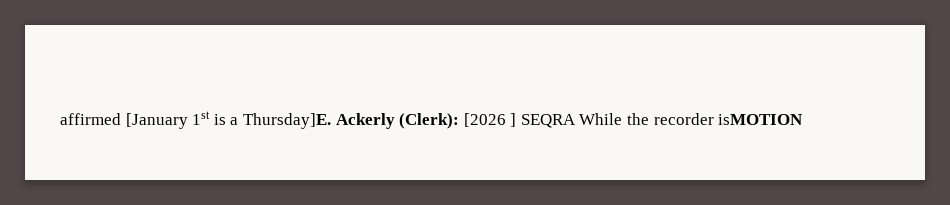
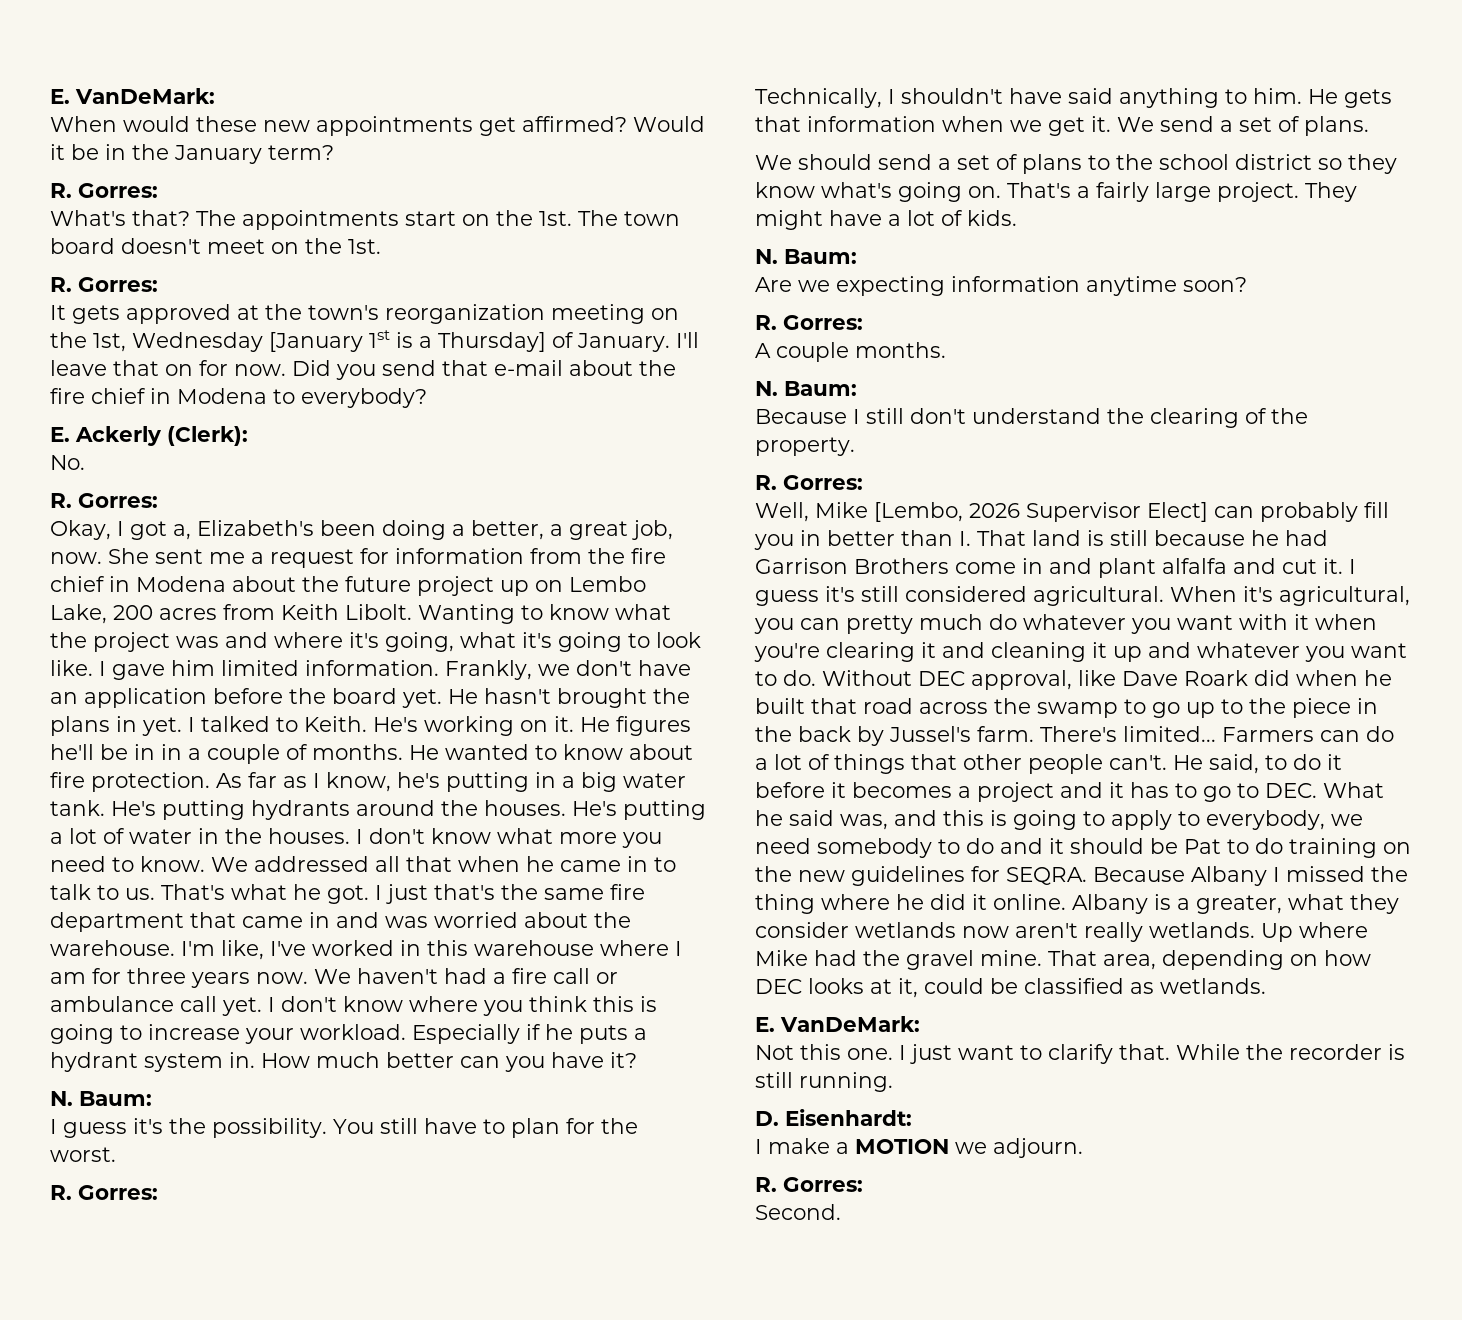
[60,111,804,129] affirmed [January 1st is a Thursday]E. Ackerly (Clerk): [2026 ] SEQRA While the recorder isMOTION -> [50,88,215,104] [50,116,705,136] [50,144,334,164] [50,183,158,198] [50,210,680,230] [50,238,381,254] [50,277,158,292] [50,304,679,324] [50,330,699,352] [50,360,676,380] [50,388,427,408] [50,426,248,446] [50,455,85,470] [50,493,158,508] [50,520,673,540] [50,548,666,568] [50,576,646,596] [50,604,671,624] [50,632,701,652] [50,660,691,680] [50,688,690,708] [50,716,691,736] [50,744,693,764] [50,772,686,792] [50,800,706,820] [50,828,662,848] [50,856,676,872] [50,884,645,904] [50,912,631,932] [50,940,682,960] [50,968,618,988] [50,996,657,1016] [50,1024,647,1044] [50,1052,637,1072] [50,1091,152,1106] [50,1118,638,1138] [50,1147,116,1162] [50,1185,158,1200] [755,88,1392,108] [755,116,1369,136] [755,154,1397,174] [755,182,1357,202] [755,210,1017,230] [755,249,857,264] [755,276,1247,296] [755,315,863,330] [755,342,946,362] [755,381,857,396] [755,408,1308,428] [755,437,855,456] [755,475,863,490] [755,502,1389,522] [754,530,1328,550] [755,558,1356,578] [755,586,1410,606] [754,614,1377,634] [754,642,1407,662] [755,670,1392,690] [755,698,1378,718] [755,726,1394,746] [755,754,1342,774] [755,782,1384,802] [755,810,1363,830] [755,838,1411,858] [755,866,1408,886] [755,894,1399,914] [755,922,1368,942] [755,950,1371,970] [755,978,1266,998] [755,1016,920,1032] [755,1044,1405,1064] [755,1072,893,1092] [755,1109,912,1126] [755,1138,1083,1158] [755,1177,863,1192] [755,1204,841,1220] E. VanDeMark: // When would these new appointments get affirmed? Would it be in the January term? // R. Gorres: // What's that? The appointments start on the 1st. The town board doesn't meet on the 1st. // R. Gorres: // It gets approved at the town's reorganization meeting on the 1st, Wednesday [January 1st is a Thursday] of January. I'll leave that on for now. Did you send that e-mail about the fire chief in Modena to everybody? // E. Ackerly (Clerk): // No. // R. Gorres: // Okay, I got a, Elizabeth's been doing a better, a great job, now. She sent me a request for information from the fire chief in Modena about the future project up on Lembo Lake, 200 acres from Keith Libolt. Wanting to know what the project was and where it's going, what it's going to look like. I gave him limited information. Frankly, we don't have an application before the board yet. He hasn't brought the plans in yet. I talked to Keith. He's working on it. He figures he'll be in in a couple of months. He wanted to know about fire protection. As far as I know, he's putting in a big water tank. He's putting hydrants around the houses. He's putting a lot of water in the houses. I don't know what more you need to know. We addressed all that when he came in to talk to us. That's what he got. I just that's the same fire department that came in and was worried about the warehouse. I'm like, I've worked in this warehouse where I am for three years now. We haven't had a fire call or ambulance call yet. I don't know where you think this is going to increase your workload. Especially if he puts a hydrant system in. How much better can you have it? // N. Baum: // I guess it's the possibility. You still have to plan for the worst. // R. Gorres: // Technically, I shouldn't have said anything to him. He gets that information when we get it. We send a set of plans. // We should send a set of plans to the school district so they know what's going on. That's a fairly large project. They might have a lot of kids. // N. Baum: // Are we expecting information anytime soon? // R. Gorres: // A couple months. // N. Baum: // Because I still don't understand the clearing of the property. // R. Gorres: // Well, Mike [Lembo, 2026 Supervisor Elect] can probably fill you in better than I. That land is still because he had Garrison Brothers come in and plant alfalfa and cut it. I guess it's still considered agricultural. When it's agricultural, you can pretty much do whatever you want with it when you're clearing it and cleaning it up and whatever you want to do. Without DEC approval, like Dave Roark did when he built that road across the swamp to go up to the piece in the back by Jussel's farm. There's limited... Farmers can do a lot of things that other people can't. He said, to do it before it becomes a project and it has to go to DEC. What he said was, and this is going to apply to everybody, we need somebody to do and it should be Pat to do training on the new guidelines for SEQRA. Because Albany I missed the thing where he did it online. Albany is a greater, what they consider wetlands now aren't really wetlands. Up where Mike had the gravel mine. That area, depending on how DEC looks at it, could be classified as wetlands. // E. VanDeMark: // Not this one. I just want to clarify that. While the recorder is still running. // D. Eisenhardt: // I make a MOTION we adjourn. // R. Gorres: // Second.

